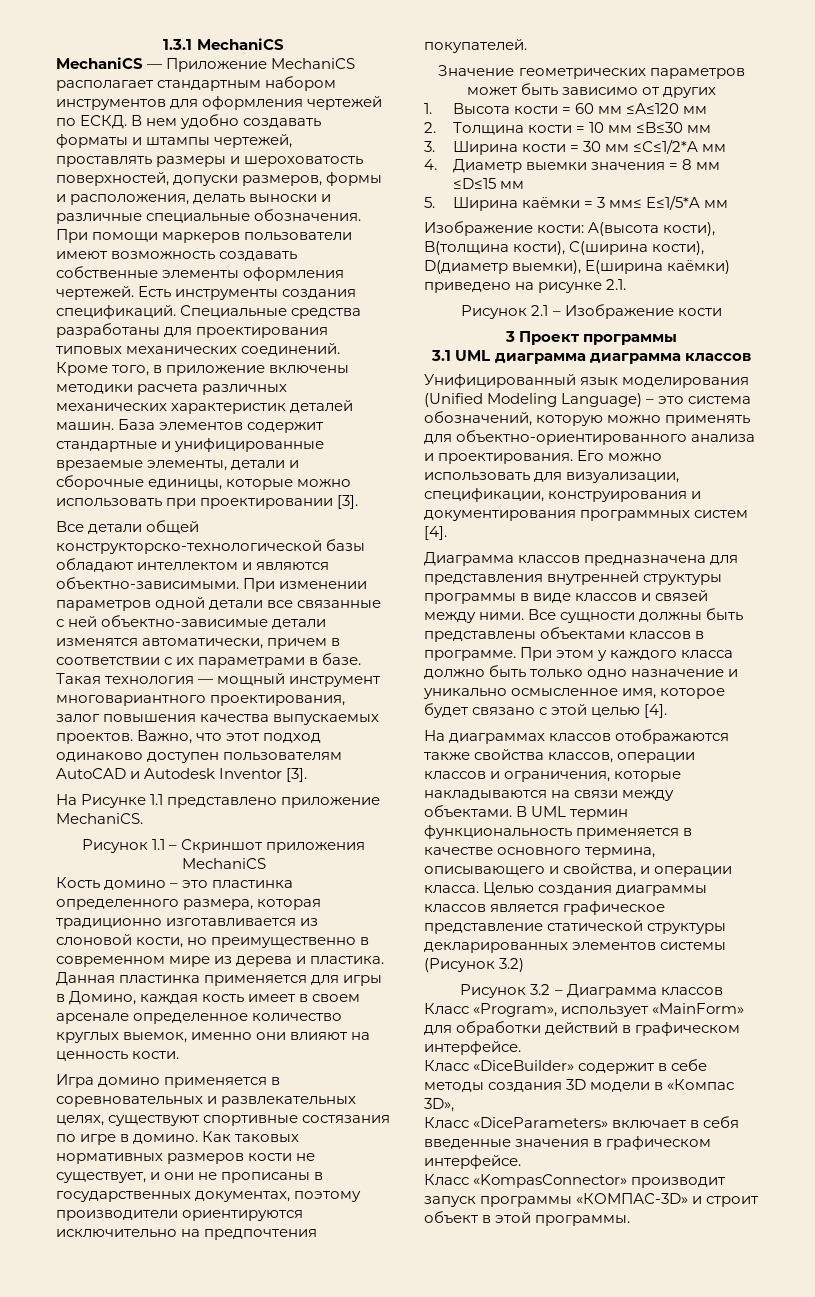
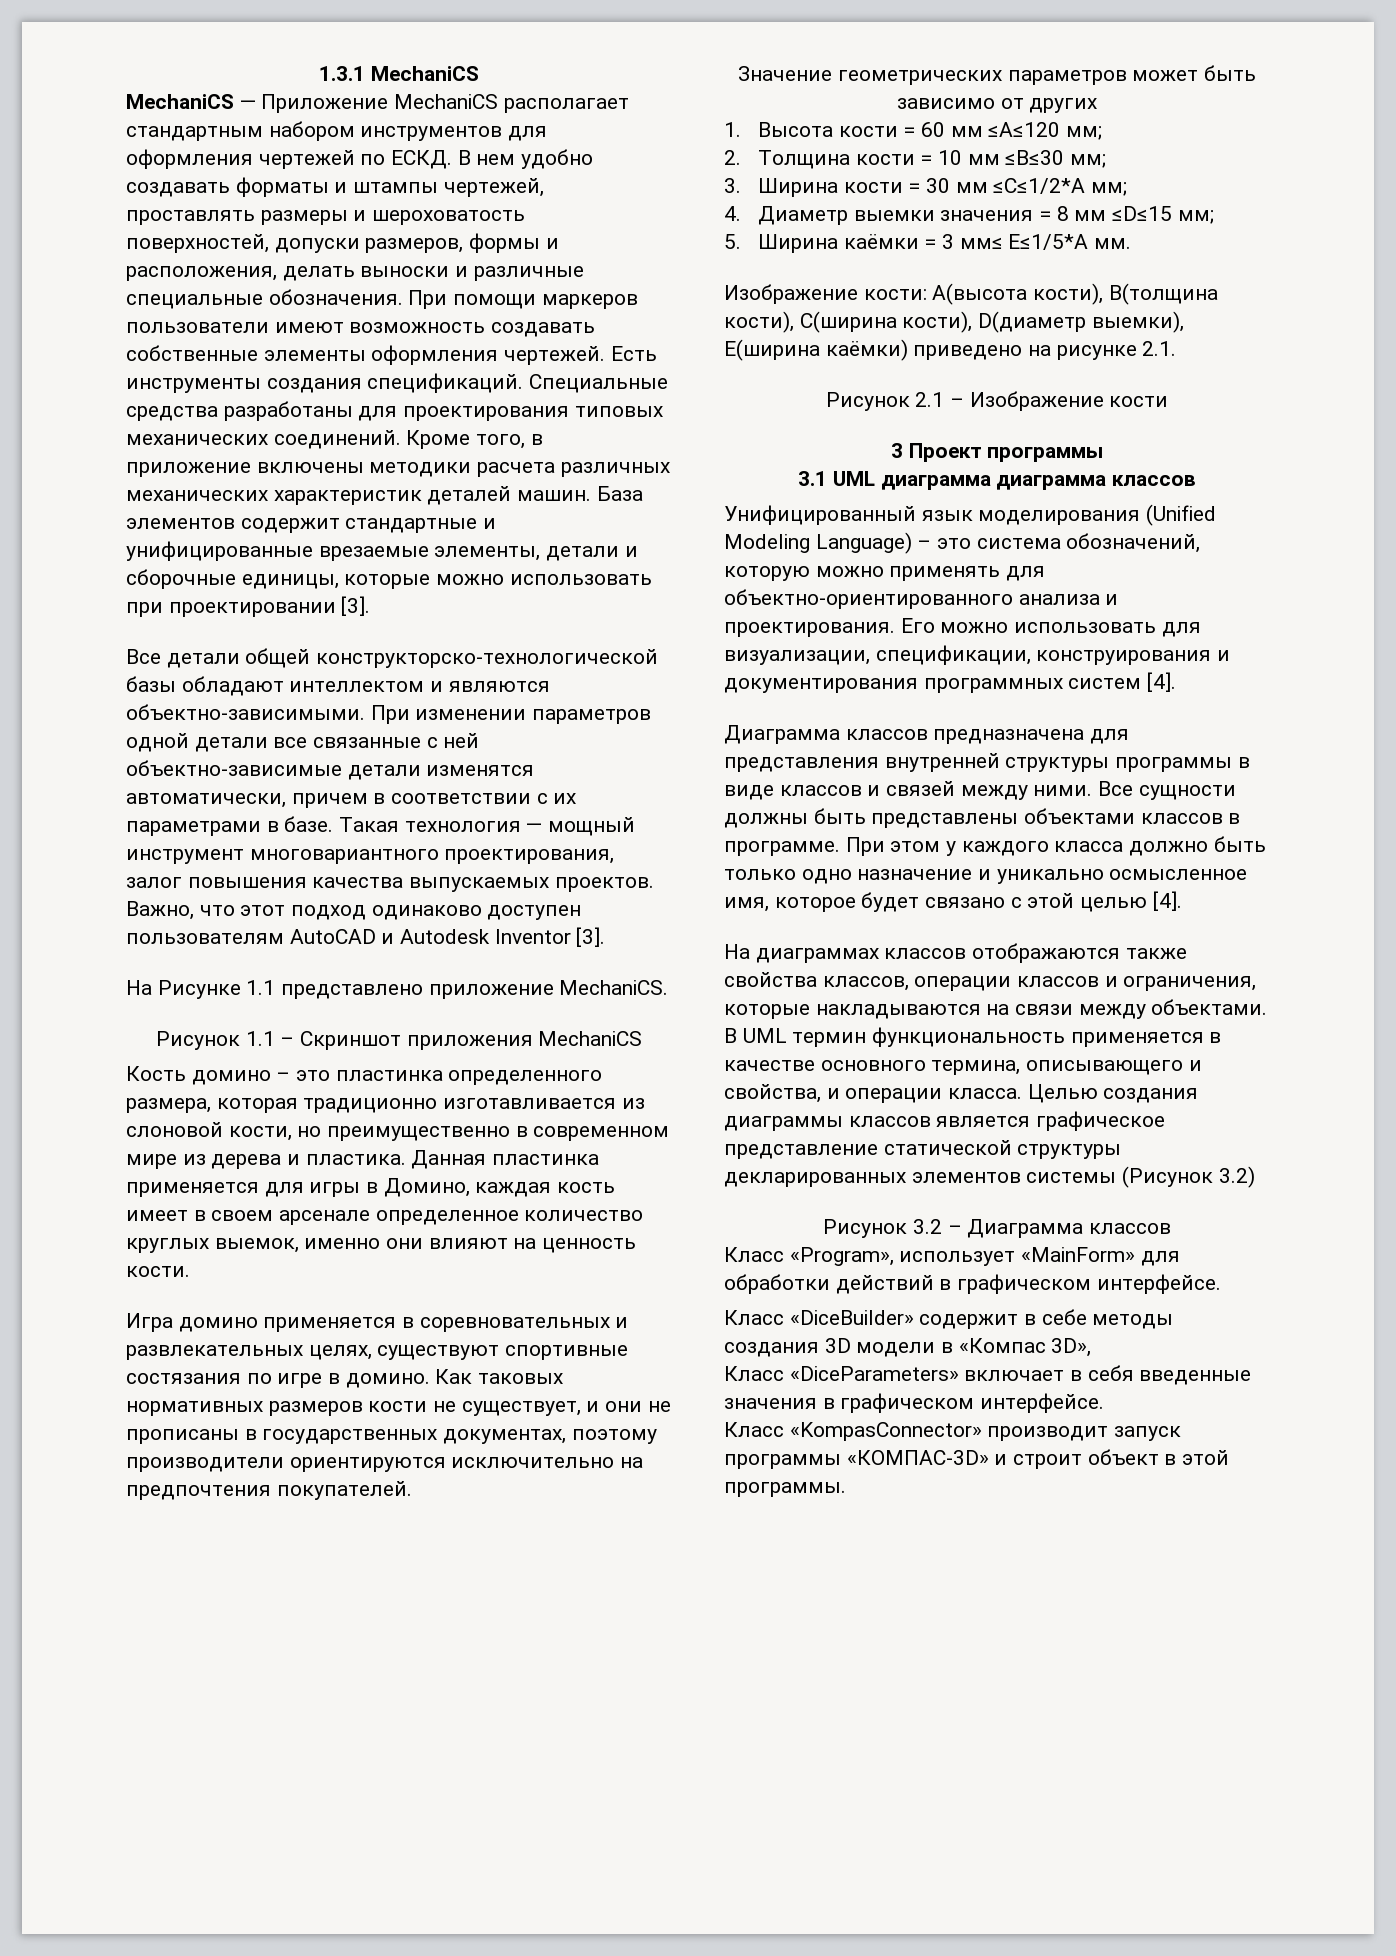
[682,106,707,114] мм -> [1066,126,1103,140] мм;
[686,125,711,133] мм -> [1070,154,1107,168] мм;
[701,144,726,152] мм -> [1091,182,1128,196] мм;
[499,181,524,189] мм -> [1177,210,1214,224] мм;
[703,200,728,208] мм -> [1094,238,1132,249] мм.

